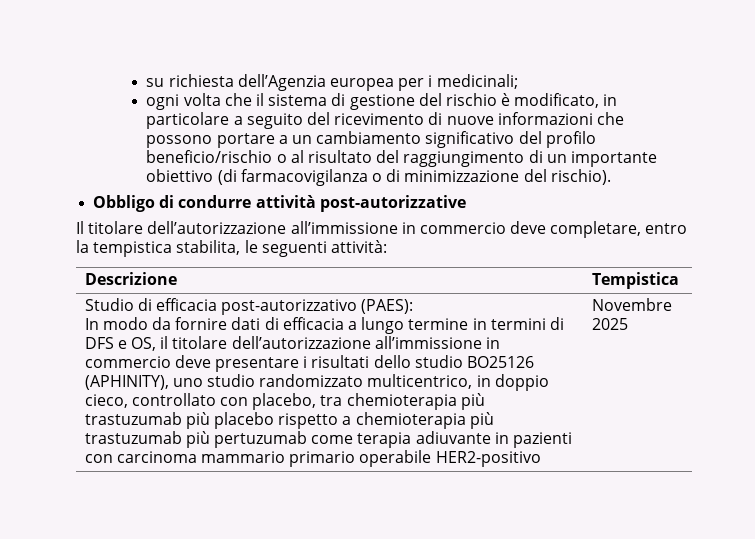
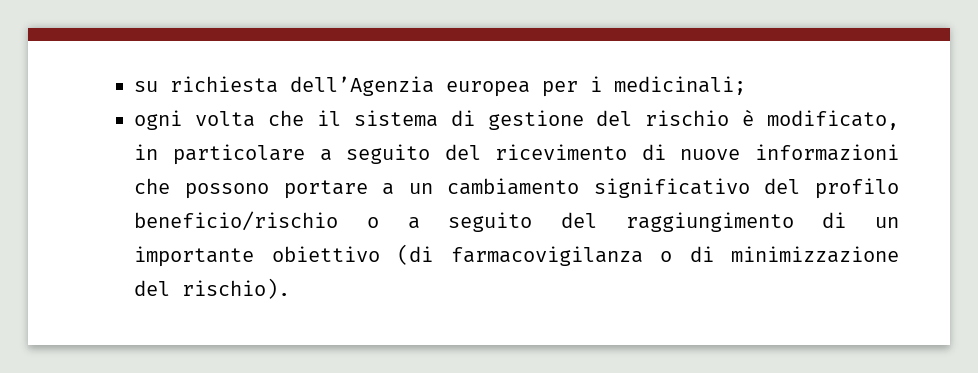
[290,150,372,163] al risultato -> [407,212,533,232] a seguito
[93,195,466,212] [76,221,688,238] [76,240,387,257] [84,272,177,285] [591,272,679,289] [84,298,414,315] [84,317,564,334] [84,336,500,351] [84,355,534,372] [84,374,549,391] [84,393,485,410] [84,412,494,429] [84,431,572,448] [84,450,541,467] [591,298,672,311] [591,318,628,330] // Obbligo di condurre attività post-autorizzative // Il titolare dell’autorizzazione all’immissione in commercio deve completare, entro la tempistica stabilita, le seguenti attività: // Descrizione | Tempistica // Studio di efficacia post-autorizzativo (PAES): // In modo da fornire dati di efficacia a lungo termine in termini di DFS e OS, il titolare dell’autorizzazione all’immissione in commercio deve presentare i risultati dello studio BO25126 (APHINITY), uno studio randomizzato multicentrico, in doppio cieco, controllato con placebo, tra chemioterapia più trastuzumab più placebo rispetto a chemioterapia più trastuzumab più pertuzumab come terapia adiuvante in pazienti con carcinoma mammario primario operabile HER2-positivo | Novembre 2025 -> (291, 288) none

